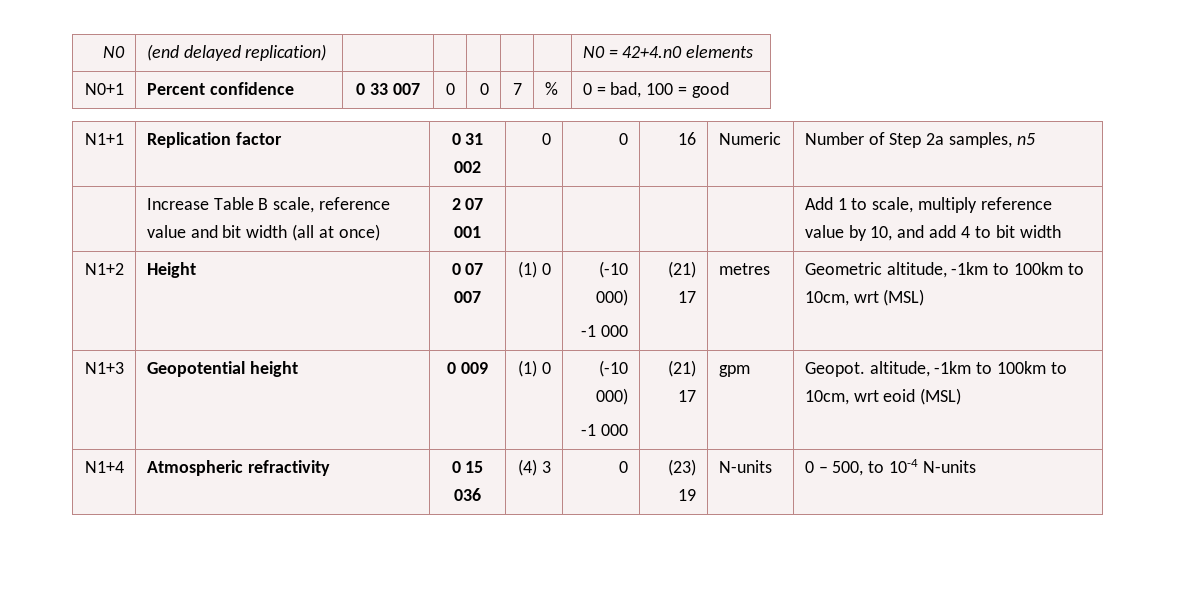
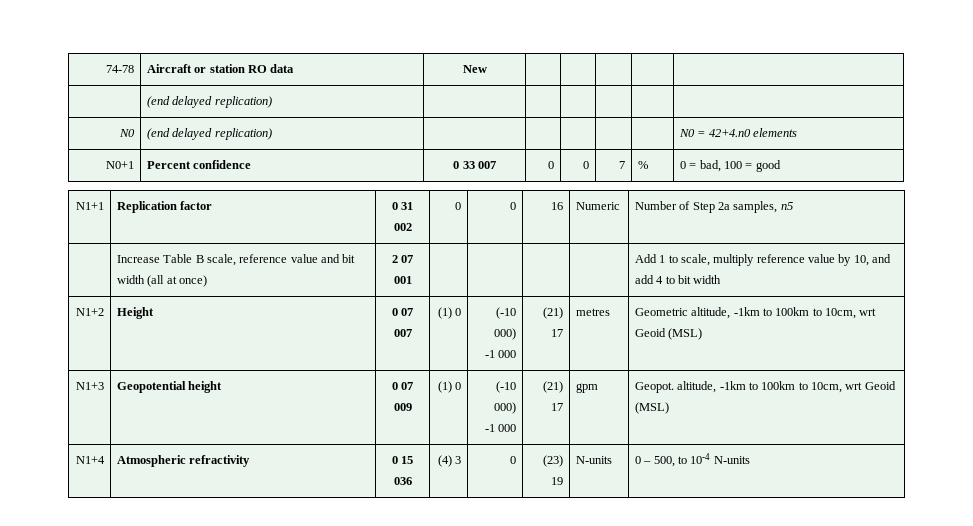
(103, 52) none -> [106,65,135,73] [146,64,295,73] [462,65,487,73] [146,96,272,108] 74-78 | Aircraft or station RO data | New | | | | | // | (end delayed replication) | | | | | | //
(879, 297) none -> [634,328,666,337] Geoid
(457, 368) none -> [401,382,414,390] 07
[883,389,916,402] eoid -> [864,381,896,390] Geoid

